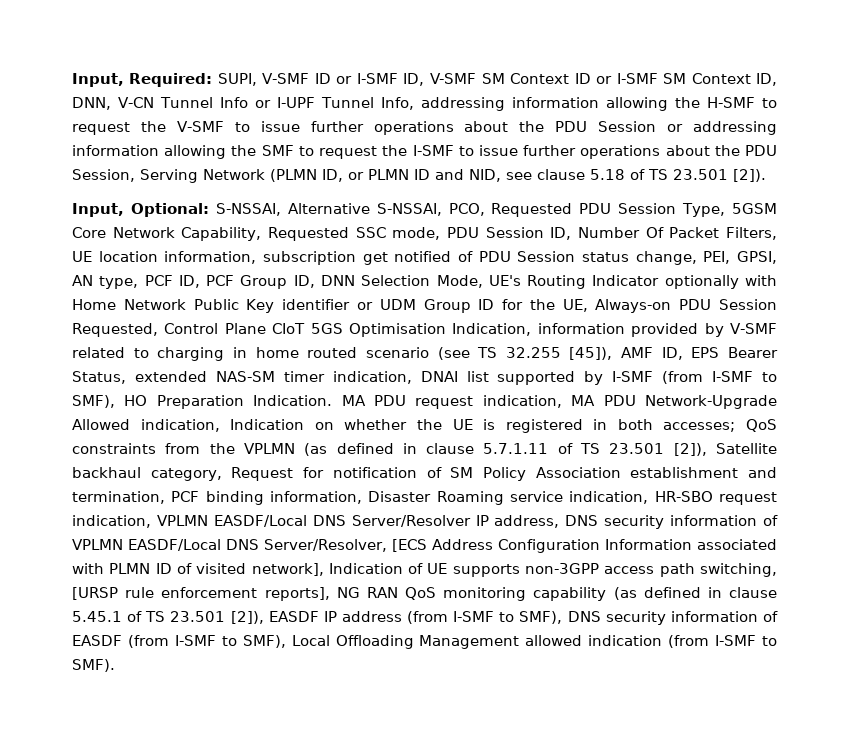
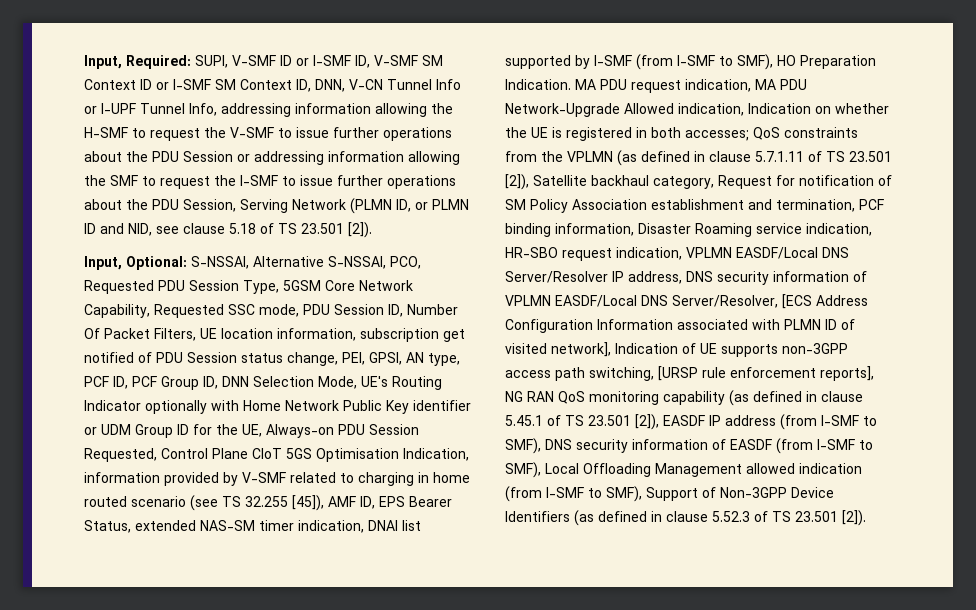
[72,659,115,672] SMF). -> [606,486,834,502] [505,510,866,526] SMF), Support of Non-3GPP Device Identifiers (as defined in clause 5.52.3 of TS 23.501 [2]).

